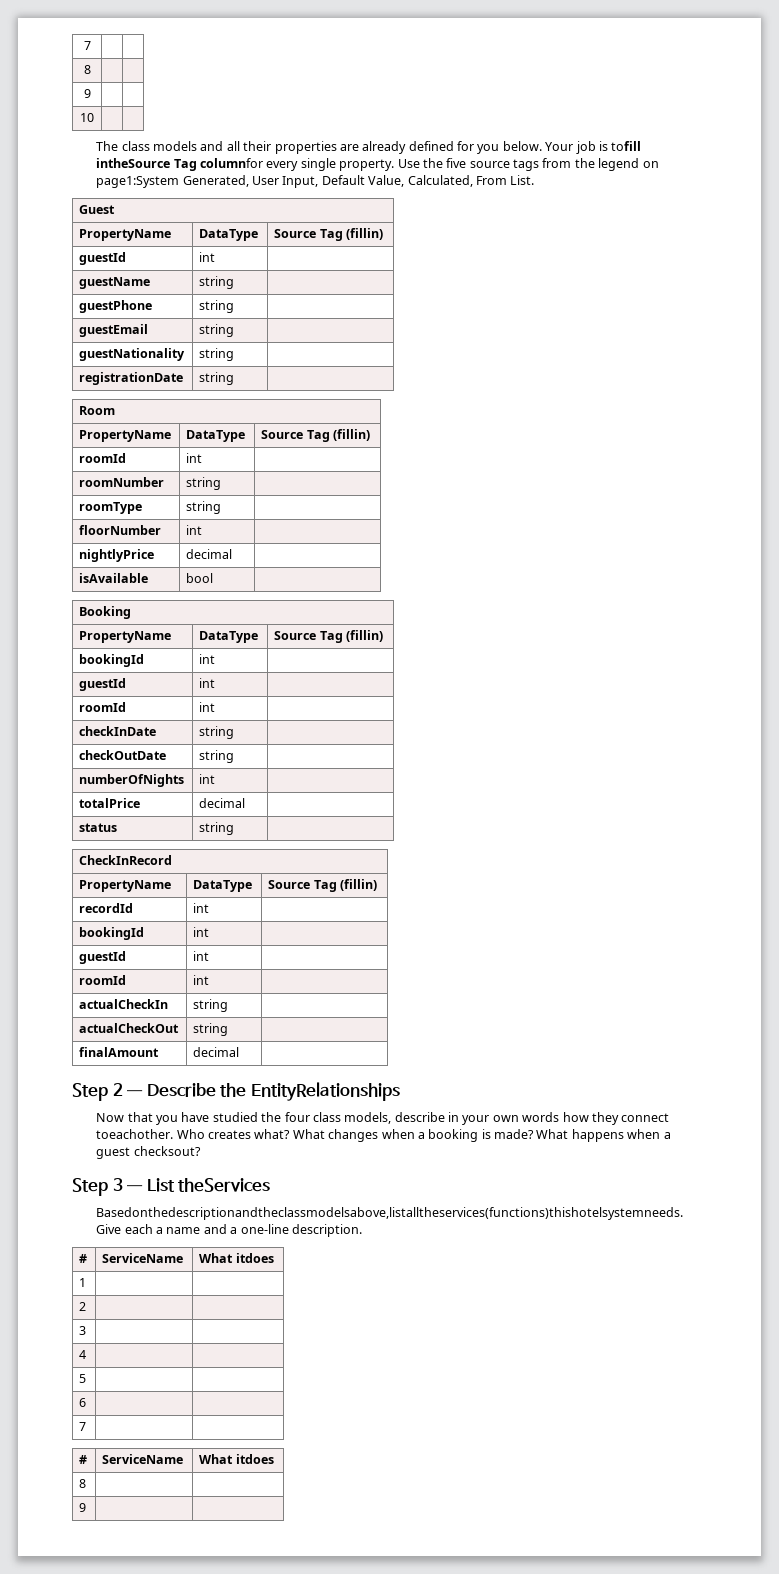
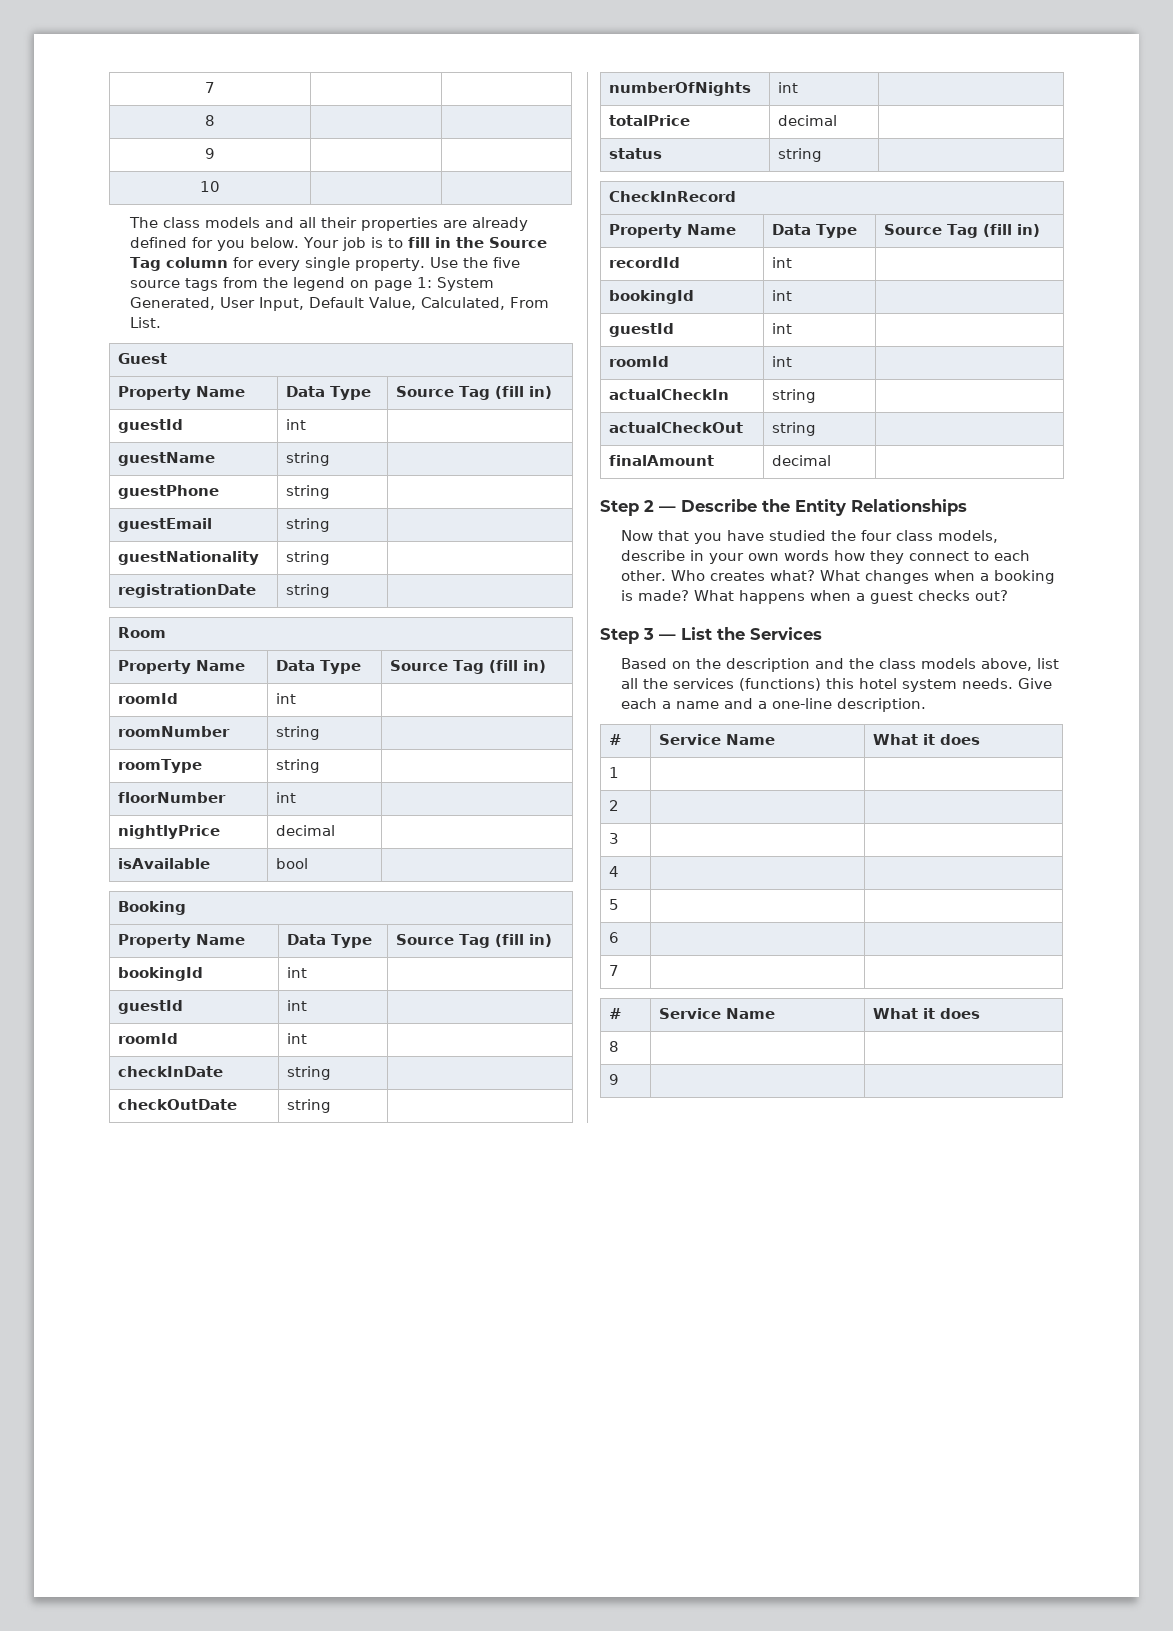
[611,141,642,151] [96,158,264,171] tofill intheSource Tag columnfor -> [388,237,548,248] [130,257,255,271] to fill in the Source Tag column for
[96,176,180,188] page1:System -> [374,277,495,291] page 1: System
[79,229,172,241] [199,229,259,241] [274,228,384,241] PropertyName | DataType | Source Tag (fillin) -> [118,386,246,400] [286,386,372,400] [396,386,553,400] Property Name | Data Type | Source Tag (fill in)
[79,430,172,442] [186,430,246,442] [261,429,371,442] PropertyName | DataType | Source Tag (fillin) -> [118,660,246,674] [276,660,362,674] [390,660,547,674] Property Name | Data Type | Source Tag (fill in)
[79,631,172,643] [199,631,259,643] [274,630,384,643] PropertyName | DataType | Source Tag (fillin) -> [118,934,246,948] [287,934,373,948] [396,934,553,948] Property Name | Data Type | Source Tag (fill in)
[79,880,172,892] [193,880,253,892] [268,879,378,892] PropertyName | DataType | Source Tag (fillin) -> [609,224,737,238] [772,224,858,238] [884,224,1041,238] Property Name | Data Type | Source Tag (fill in)
[250,1082,400,1101] EntityRelationships -> [795,499,967,516] Entity Relationships
[96,1129,174,1139] toeachother. -> [974,550,1031,561] [621,570,667,581] to each other.
[133,1146,201,1156] checksout? -> [918,590,1009,601] checks out?
[178,1178,271,1192] [96,1207,684,1220] theServices // Basedonthedescriptionandtheclassmodelsabove,listalltheservices(functions)thishotelsystemneeds. -> [717,627,822,640] [621,658,1060,672] [621,678,1014,692] the Services // Based on the description and the class models above, list all the services (functions) this hotel system needs.
[102,1253,184,1263] [199,1253,274,1263] ServiceName | What itdoes -> [659,734,776,745] [873,734,981,745] Service Name | What it does
[102,1454,184,1464] [199,1454,274,1464] ServiceName | What itdoes -> [659,1008,776,1019] [873,1008,981,1019] Service Name | What it does

